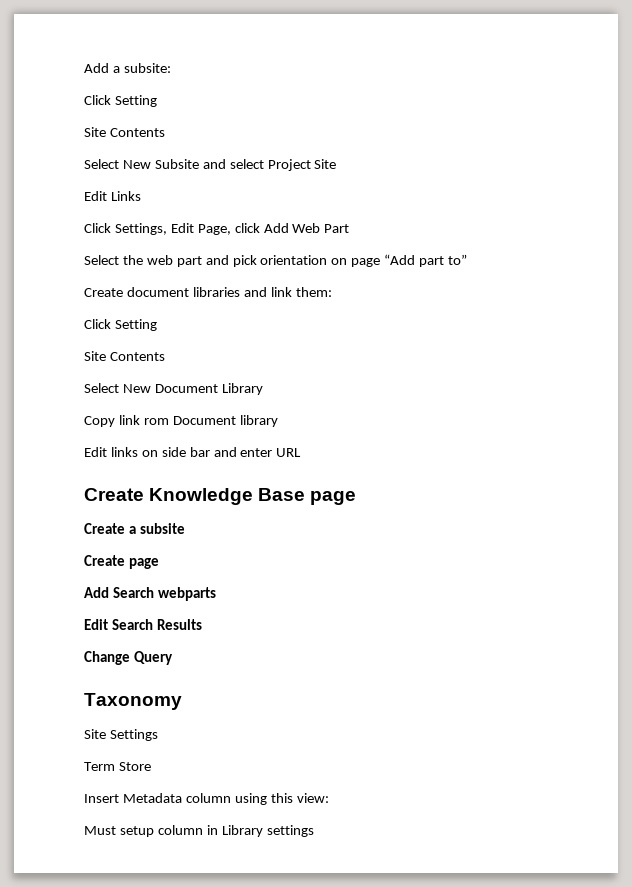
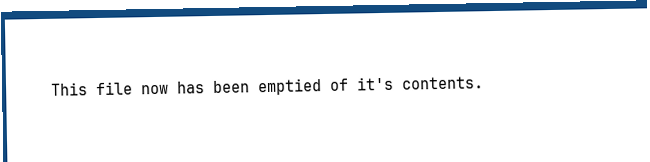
[84,63,171,73] [84,95,157,107] [84,127,165,137] [84,159,337,171] [84,191,141,201] [84,223,350,235] [84,254,468,267] [84,287,332,297] [84,319,157,331] [84,351,165,361] [84,383,263,395] [84,415,278,427] [84,447,302,457] [84,488,357,505] [84,523,185,534] [84,555,159,569] [84,587,216,601] [84,619,202,630] [84,651,173,665] [84,693,182,710] [84,729,158,741] [84,762,151,771] [84,793,329,805] [84,825,314,837] Add a subsite: // Click Setting // Site Contents // Select New Subsite and select Project Site // Edit Links // Click Settings, Edit Page, click Add Web Part // Select the web part and pick orientation on page “Add part to” // Create document libraries and link them: // Click Setting // Site Contents // Select New Document Library // Copy link rom Document library // Edit links on side bar and enter URL // Create Knowledge Base page // Create a subsite // Create page // Add Search webparts // Edit Search Results // Change Query // Taxonomy // Site Settings // Term Store // Insert Metadata column using this view: // Must setup column in Library settings -> [50,76,484,96] This file now has been emptied of it's contents.

